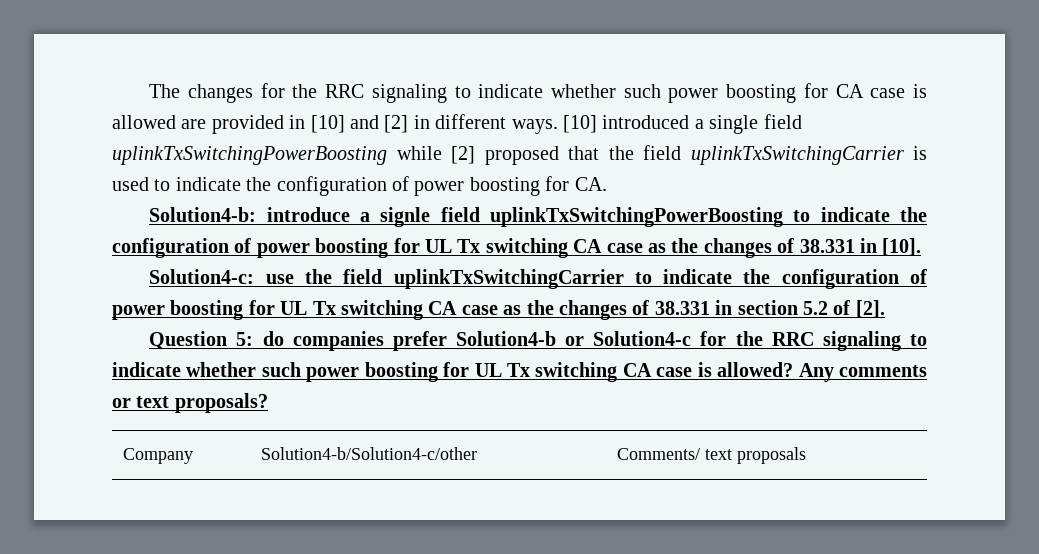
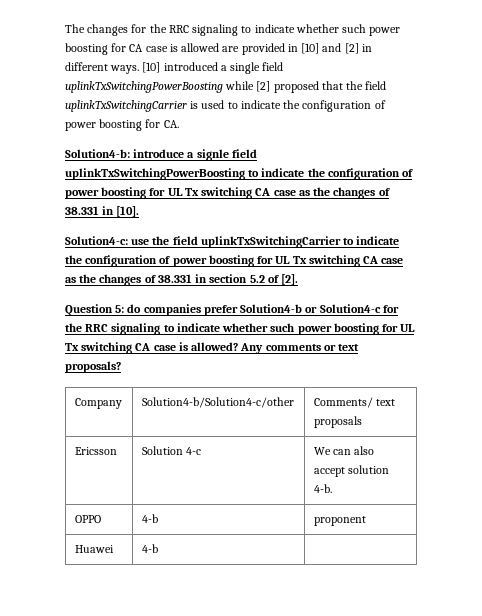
(806, 455) none -> [74,447,117,455] [141,446,201,455] [313,446,375,455] [313,465,389,477] [313,484,332,493] [74,515,101,523] [141,514,158,523] [313,516,366,526] [74,545,114,553] [141,544,158,553] // Ericsson | Solution 4-c | We can also accept solution 4-b. // OPPO | 4-b | proponent // Huawei | 4-b |

